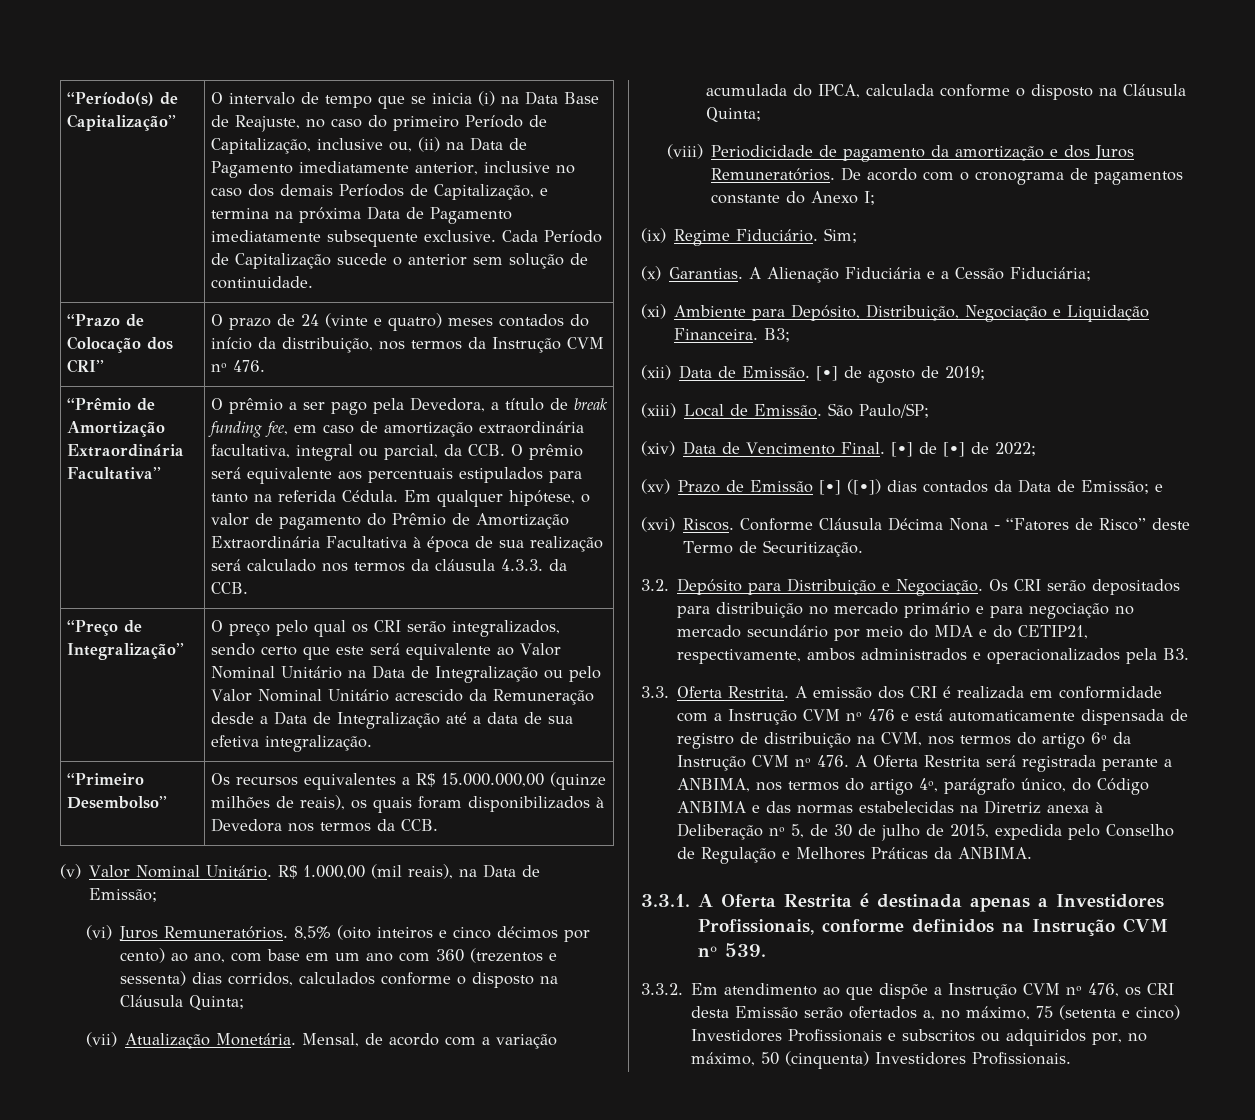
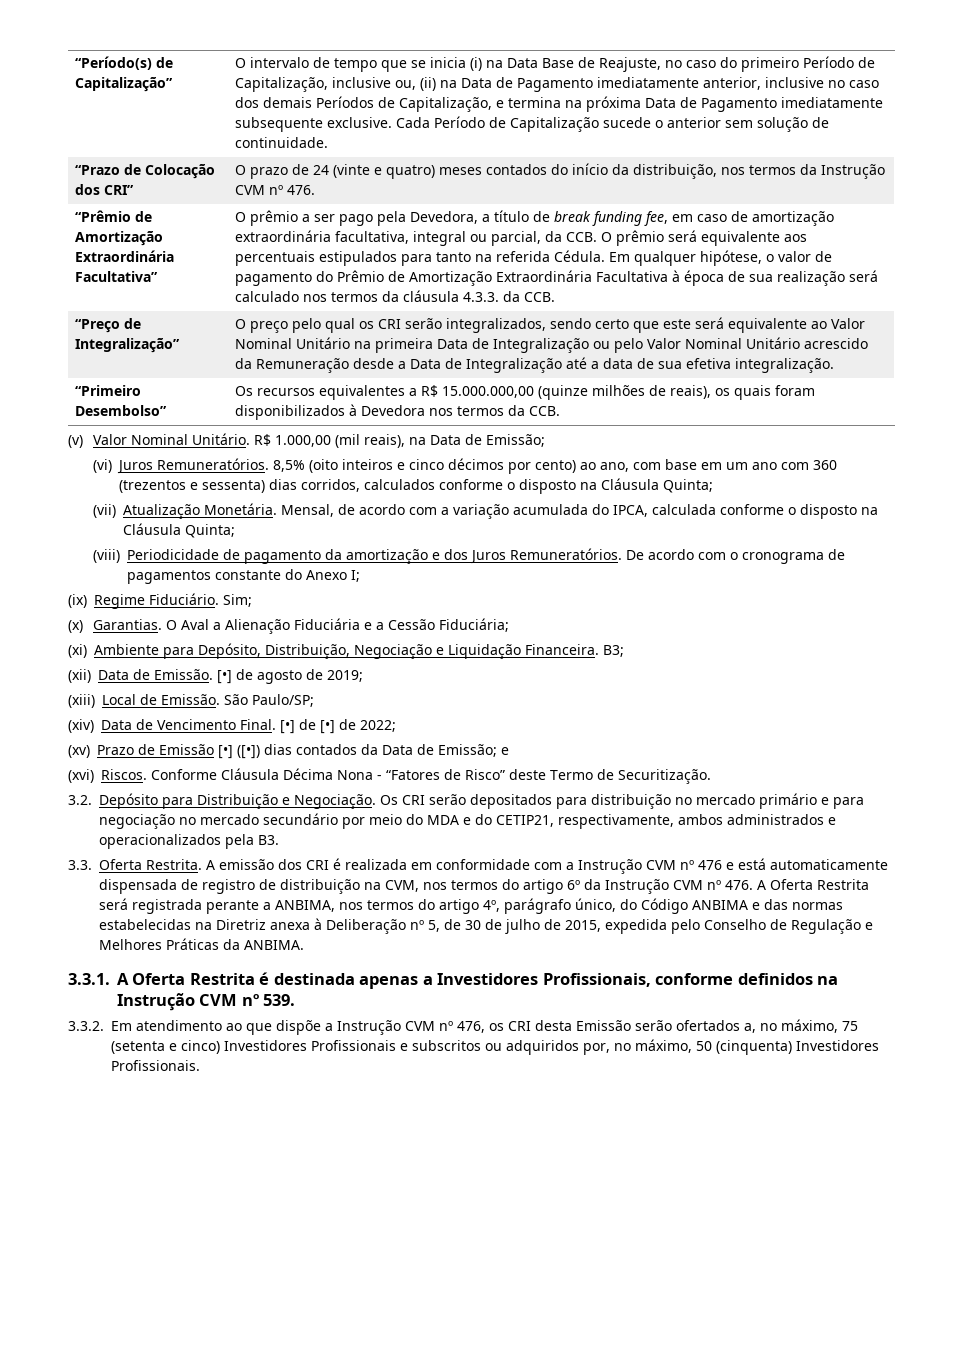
(366, 674) none -> [375,338,434,353] primeira
[749,267,762,279] A -> [166,619,222,630] O Aval a

